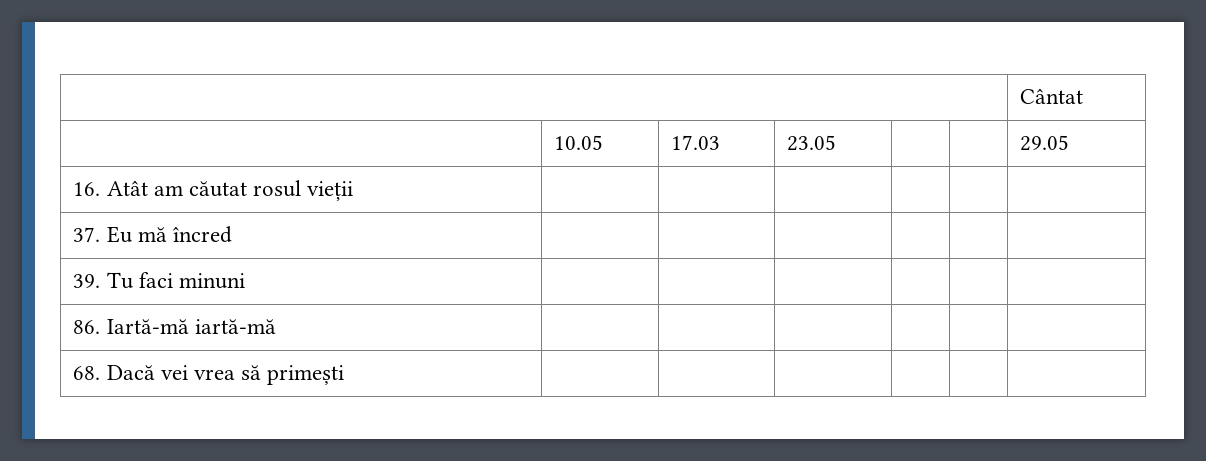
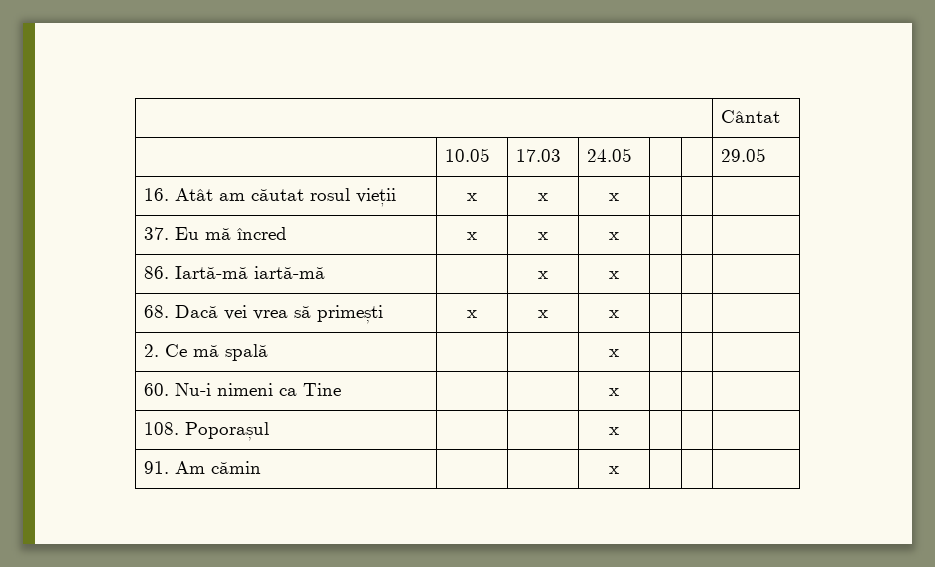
[787,135,837,151] 23.05 -> [587,148,633,162] 24.05
(354, 191) | | -> [467,193,477,201] [538,193,548,201] [609,193,619,201] x | x | x
[73,272,245,289] | | | | | // 39. Tu faci minuni | | | -> [467,232,477,240] [538,232,548,240] [609,232,619,240] x | x | x
(276, 326) | -> [538,271,548,279] [609,271,619,279] x | x
(345, 375) | | -> [467,310,477,318] [538,310,548,318] [609,310,619,318] [144,344,269,361] [609,349,619,357] [144,383,342,396] [609,388,619,396] [144,422,270,441] [609,427,619,435] [144,461,262,474] [609,466,619,474] x | x | x | | | // 2. Ce mă spală | | | x | | | // 60. Nu-i nimeni ca Tine | | | x | | | // 108. Poporașul | | | x | | | // 91. Am cămin | | | x

